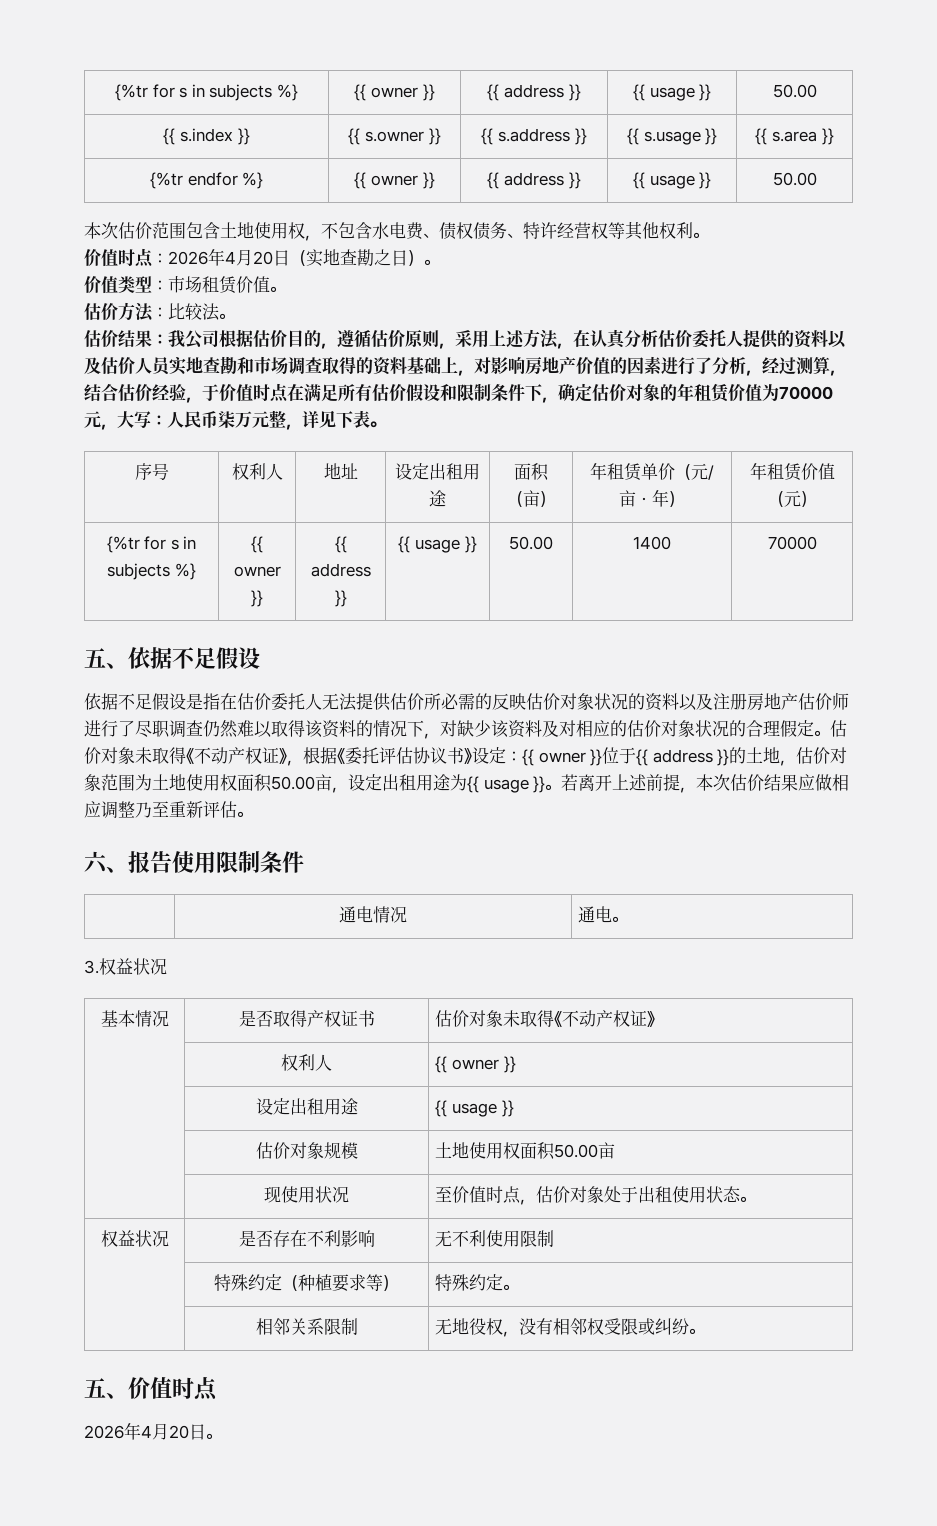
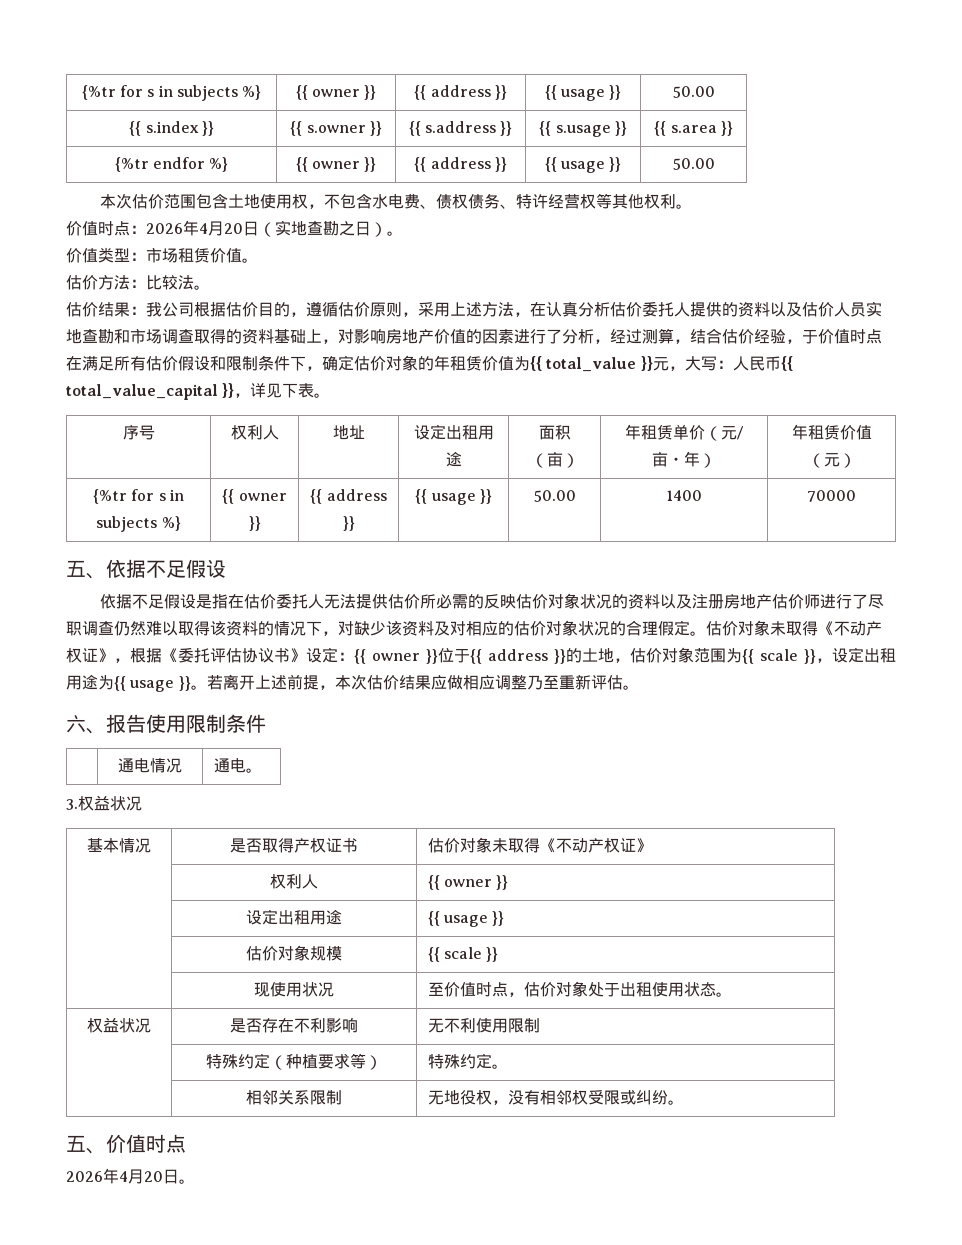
[779,386,833,400] 70000 -> [530,356,653,372] {{ total_value }}
[218,410,286,428] 柒万元整 -> [780,356,793,371] [66,383,235,400] {{ total_value_capital }}
[152,774,332,792] 土地使用权面积50.00亩 -> [742,649,816,664] {{ scale }}
[435,1142,616,1160] 土地使用权面积50.00亩 -> [427,947,499,962] {{ scale }}

